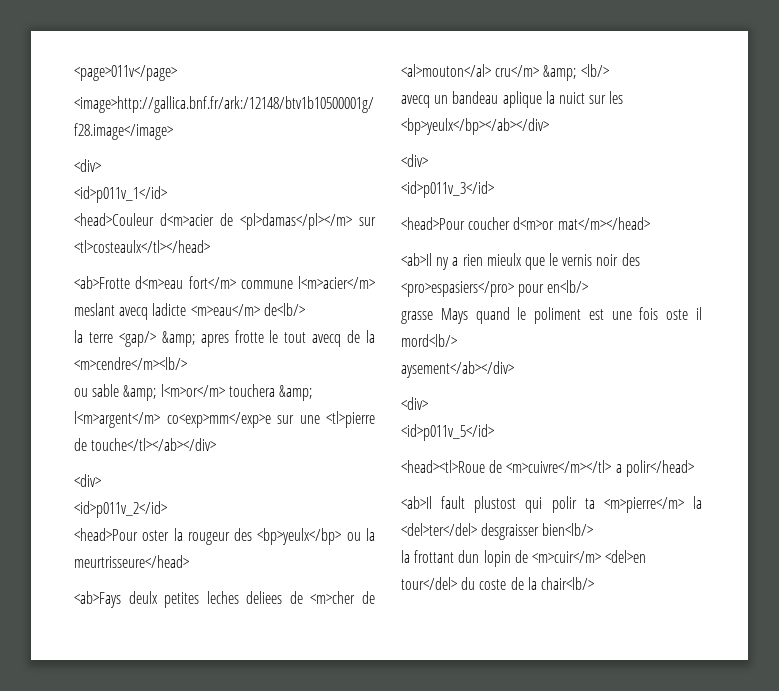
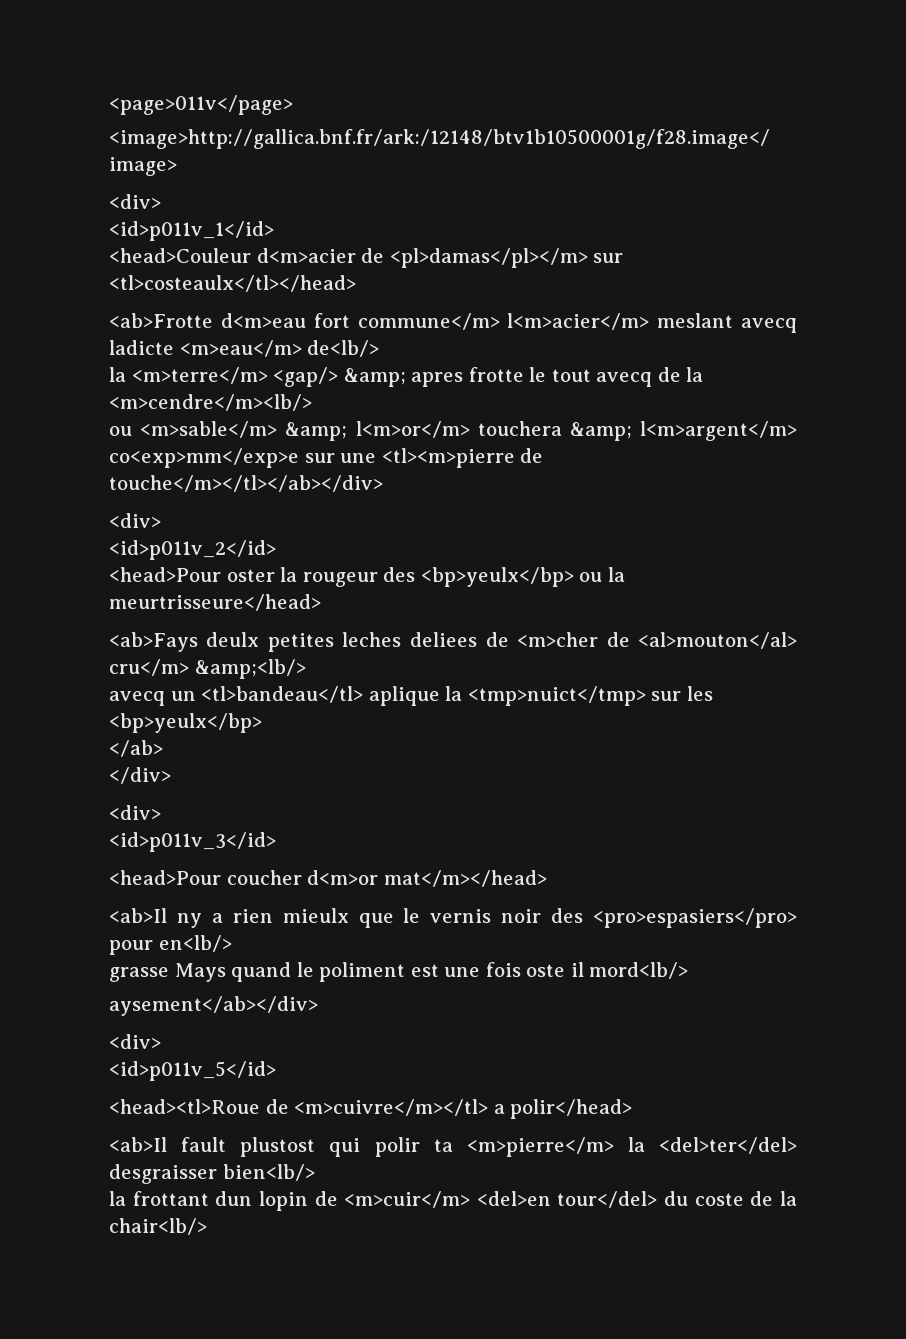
[188,276,293,289] fort</m> commune -> [313,313,500,330] fort commune</m>
[88,332,113,343] terre -> [131,367,268,384] <m>terre</m>
[92,384,120,397] sable -> [140,421,278,438] <m>sable</m>
[326,411,375,428] [74,438,217,451] <tl>pierre de touche</tl></ab></div> -> [381,448,544,468] [109,475,383,492] <tl><m>pierre de touche</m></tl></ab></div>
[543,64,609,81] &amp; <lb/> -> [194,659,306,679] &amp;<lb/>
[452,91,499,104] bandeau -> [201,686,364,703] <tl>bandeau</tl>
[558,92,585,104] nuict -> [467,686,646,706] <tmp>nuict</tmp>
[401,118,549,135] <bp>yeulx</bp></ab></div> -> [109,713,262,733] [109,740,163,757] [109,767,171,784] <bp>yeulx</bp> // </ab> // </div>

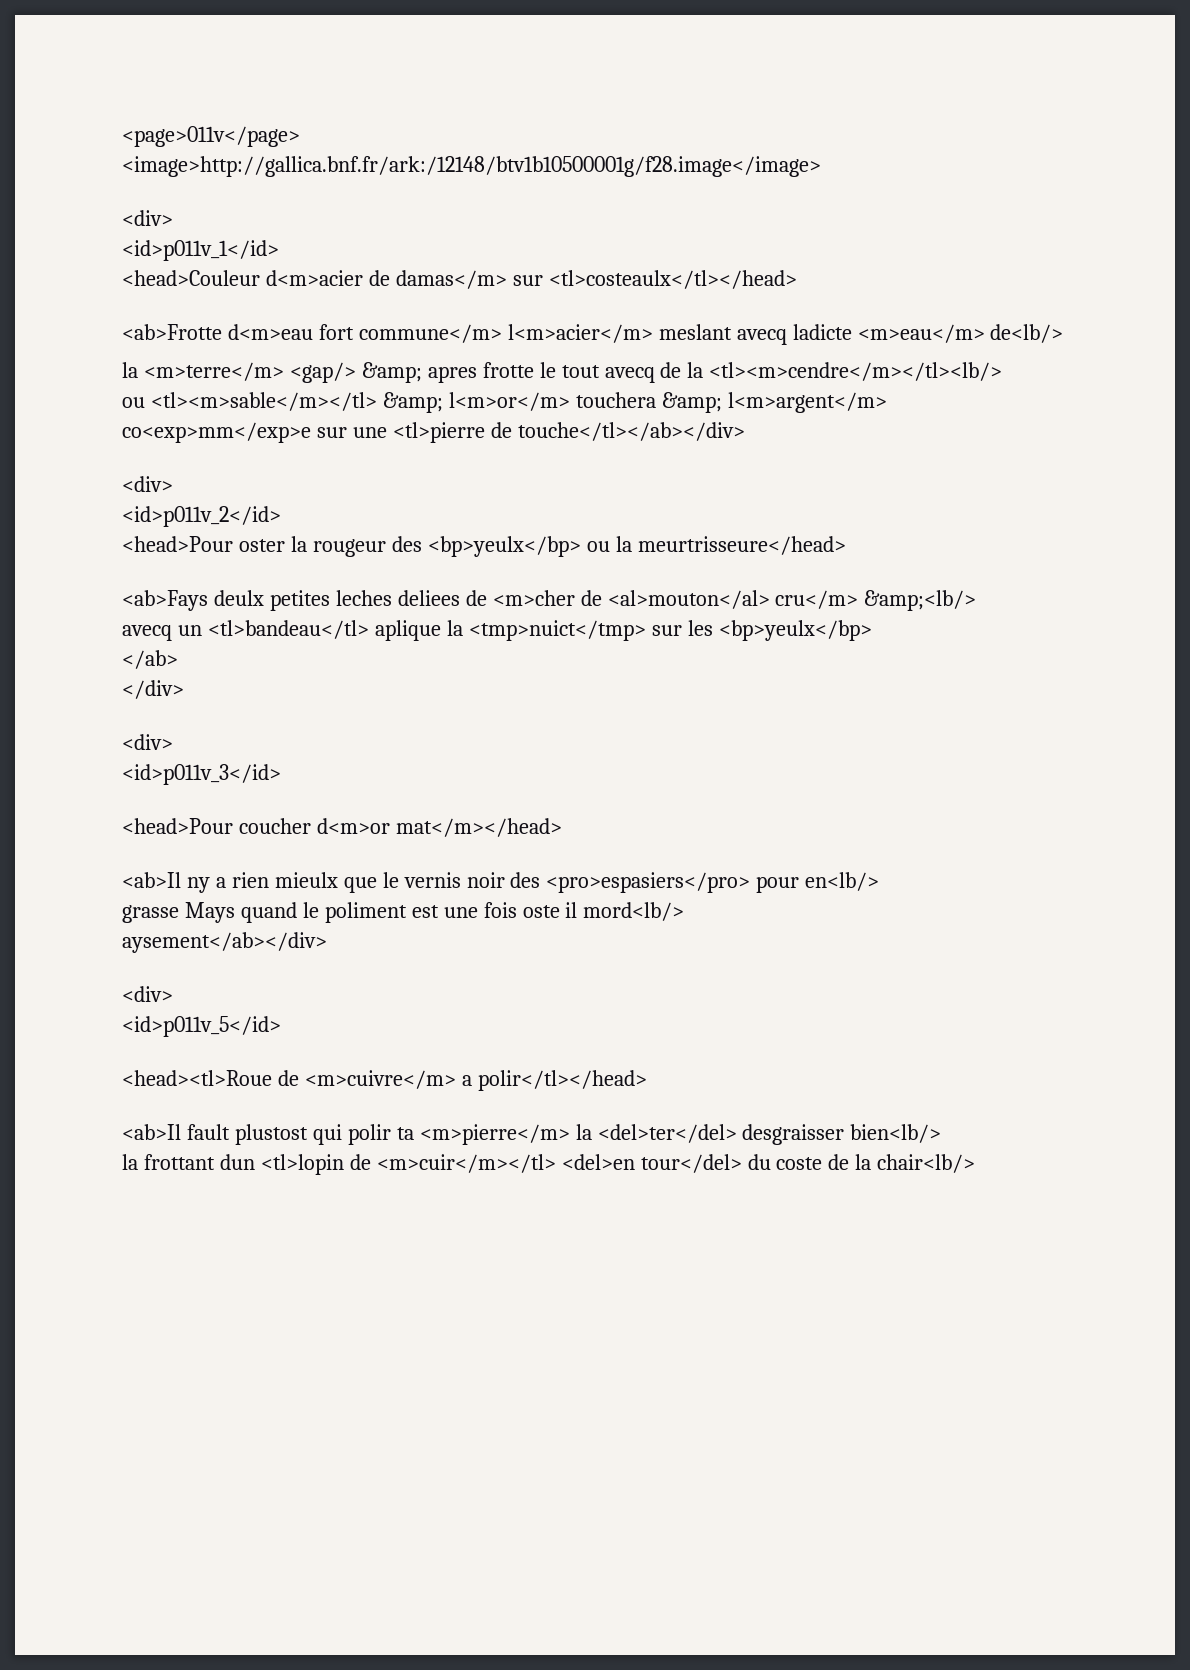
[389,248,588,268] <pl>damas</pl></m> -> [395,270,507,289] damas</m>
[109,394,312,411] [109,421,278,438] <m>cendre</m><lb/> // ou <m>sable</m> -> [709,362,1003,381] [122,392,377,411] <tl><m>cendre</m></tl><lb/> // ou <tl><m>sable</m></tl>
[381,448,544,468] [109,475,383,492] <tl><m>pierre de touche</m></tl></ab></div> -> [392,422,745,443] <tl>pierre de touche</tl></ab></div>
[294,1099,633,1119] <m>cuivre</m></tl> a polir</head> -> [304,1070,647,1091] <m>cuivre</m> a polir</tl></head>
[258,1191,471,1211] lopin de <m>cuir</m> -> [260,1154,556,1175] <tl>lopin de <m>cuir</m></tl>

